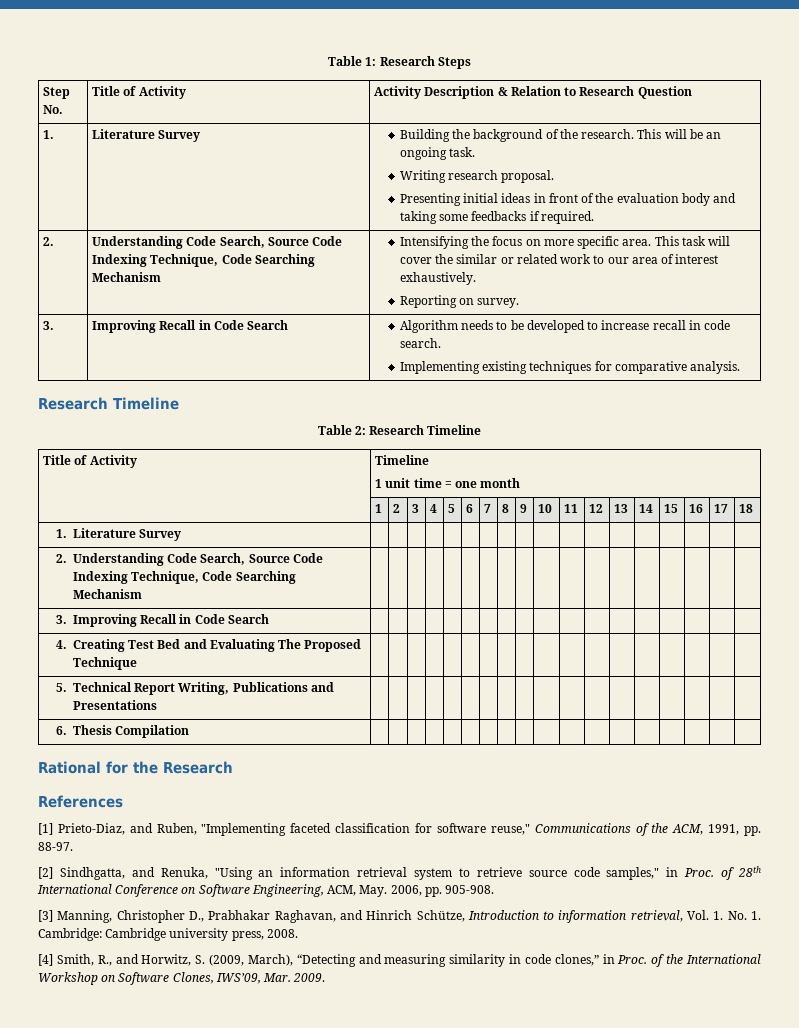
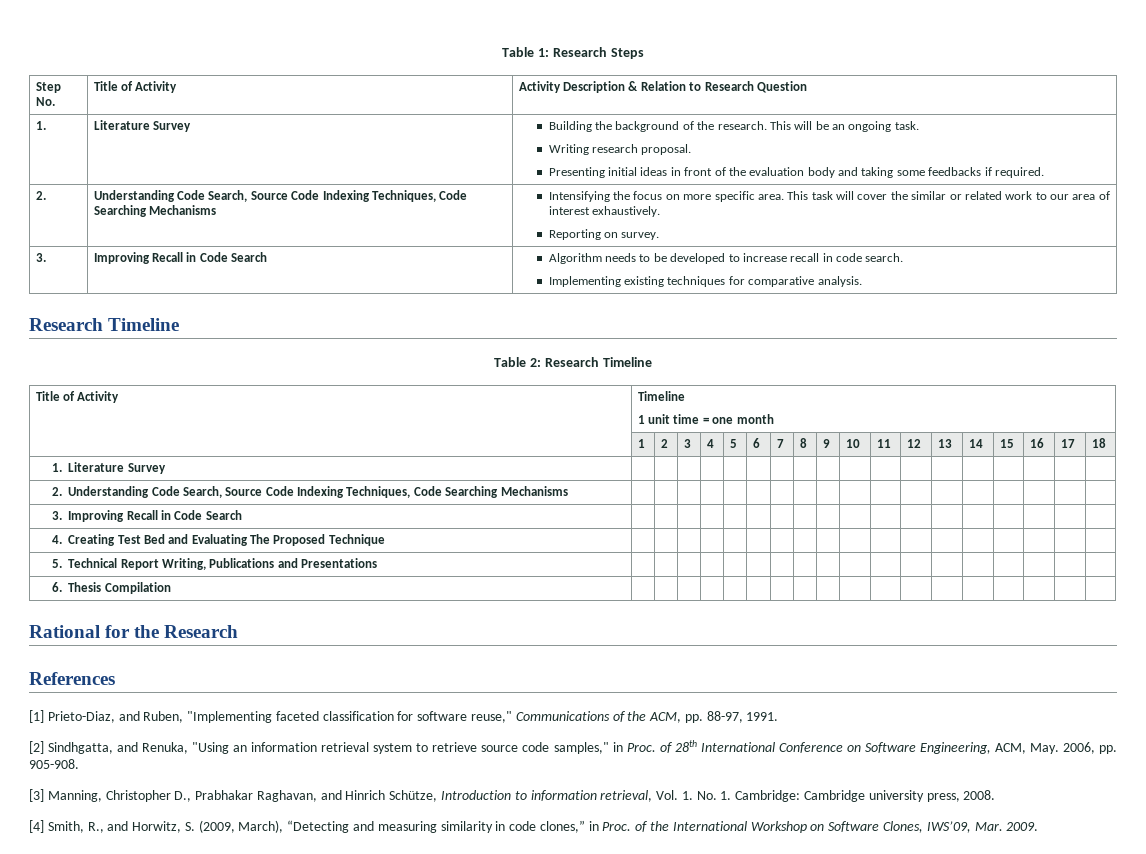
[150,254,315,267] [92,272,162,282] Technique, Code Searching Mechanism -> [371,190,468,202] [93,205,217,217] Techniques, Code Searching Mechanisms
[131,571,296,584] [72,589,142,599] Technique, Code Searching Mechanism -> [346,486,568,498] Techniques, Code Searching Mechanisms
[708,824,762,836] [38,842,73,851] 1991, pp. 88-97. -> [684,711,779,723] pp. 88-97, 1991.

